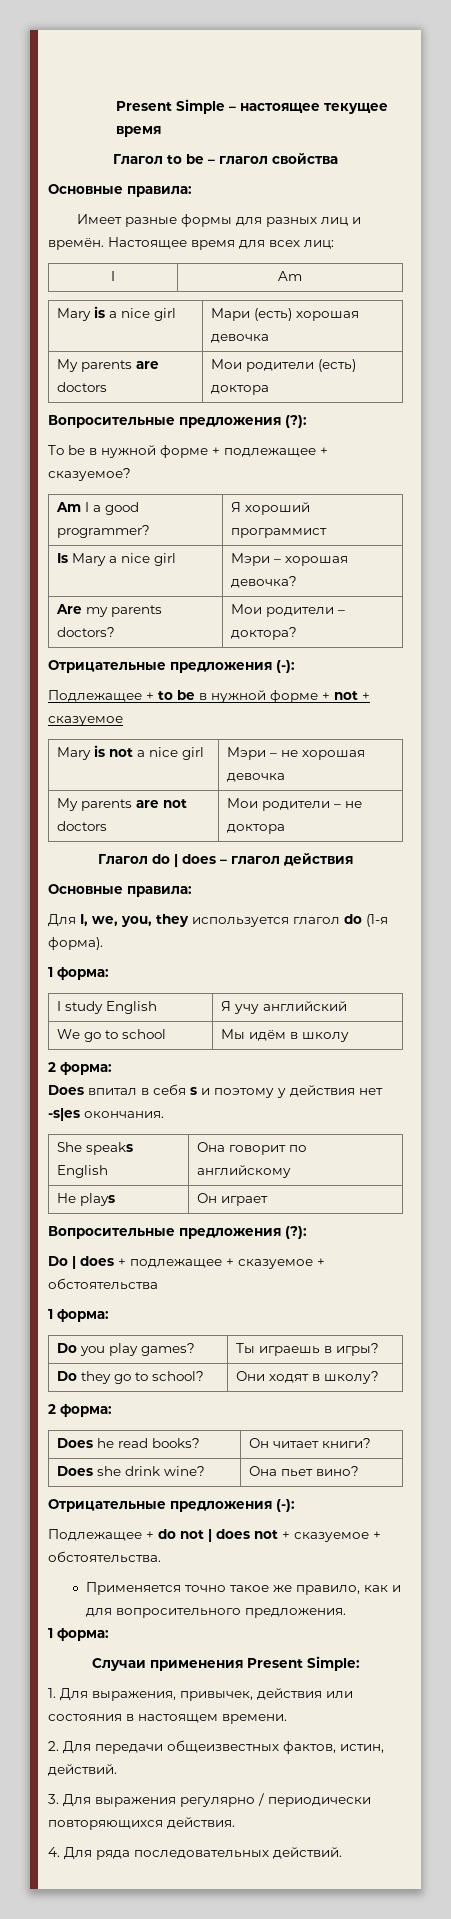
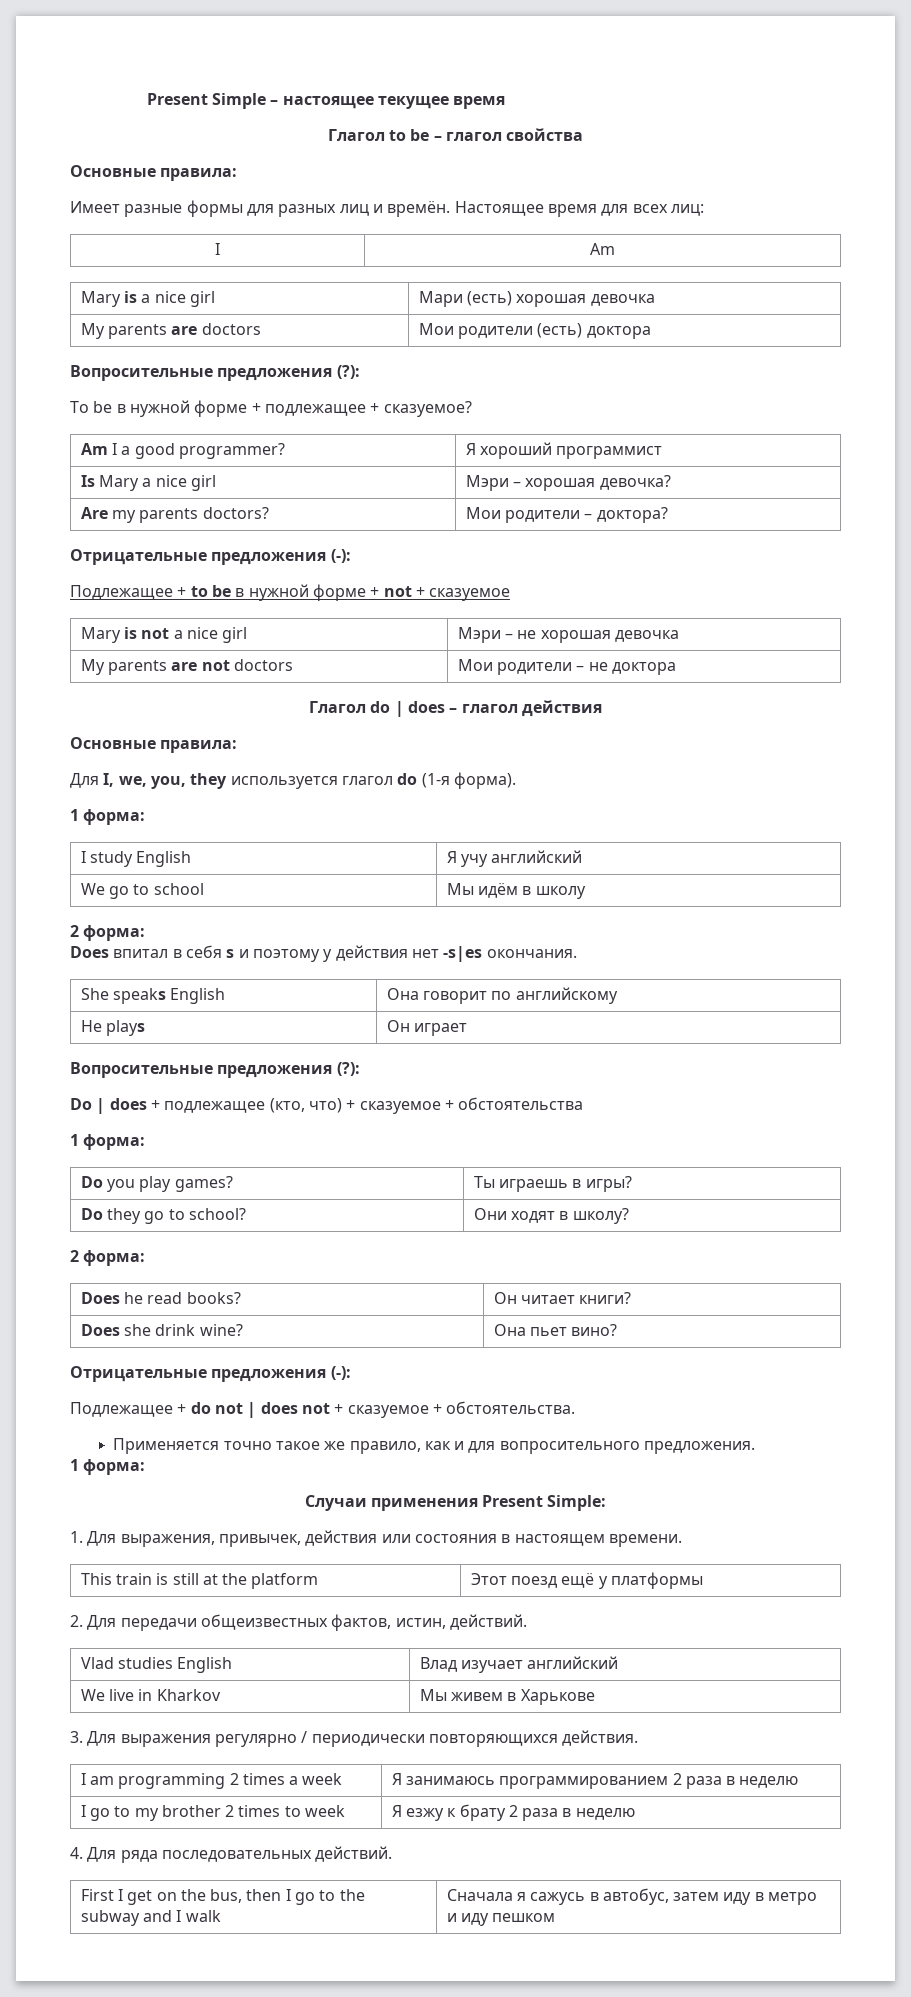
(222, 1263) none -> [269,1098,342,1113] (кто, что)
(287, 1719) none -> [80,1573,319,1589] [470,1572,703,1589] // This train is still at the platform | Этот поезд ещё у платформы
(117, 1770) none -> [80,1657,233,1673] [419,1656,619,1673] [80,1689,221,1701] [419,1689,595,1705] // Vlad studies English | Влад изучает английский // We live in Kharkov | Мы живем в Харькове
(235, 1823) none -> [80,1773,343,1789] [391,1773,799,1789] [80,1805,346,1821] [391,1804,635,1821] // I am programming 2 times a week | Я занимаюсь программированием 2 раза в неделю // I go to my brother 2 times to week | Я езжу к брату 2 раза в неделю
(342, 1853) none -> [80,1889,365,1905] [80,1910,221,1926] [446,1888,818,1905] [446,1913,556,1926] // First I get on the bus, then I go to the subway and I walk | Сначала я сажусь в автобус, затем иду в метро и иду пешком

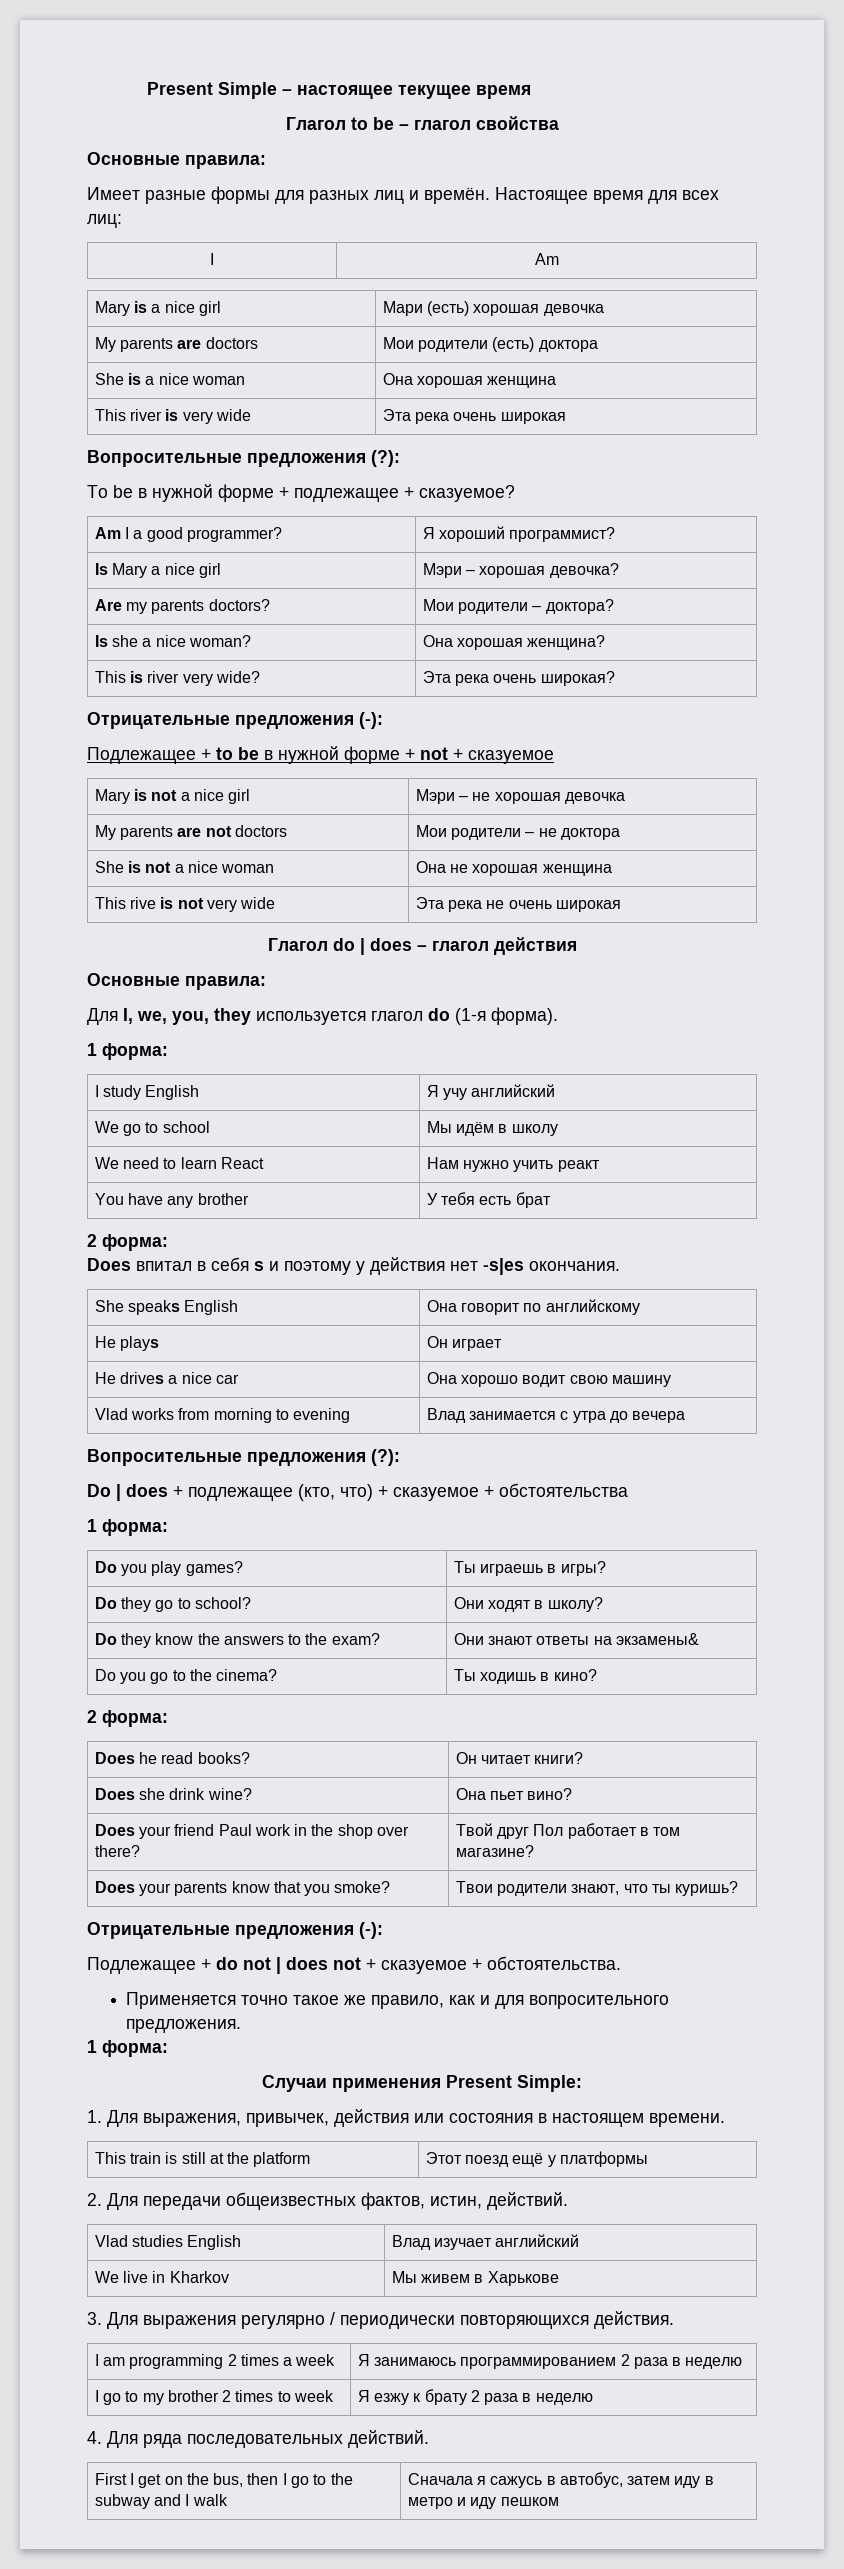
(651, 332) none -> [94,373,245,385] [382,373,557,388] [94,409,251,424] [382,409,566,424] // She is a nice woman | Она хорошая женщина // This river is very wide | Эта река очень широкая
[556,446,663,459] программист -> [509,527,616,542] программист?
(668, 515) none -> [94,635,251,647] [422,635,606,650] [94,671,260,686] [422,671,615,686] // Is she a nice woman? | Она хорошая женщина? // This is river very wide? | Эта река очень широкая?
(676, 668) none -> [94,861,275,873] [415,861,612,876] [94,897,276,912] [415,897,621,912] // She is not a nice woman | Она не хорошая женщина // This rive is not very wide | Эта река не очень широкая
(586, 892) none -> [94,1157,264,1169] [426,1157,600,1172] [94,1193,249,1208] [426,1192,551,1208] // We need to learn React | Нам нужно учить реакт // You have any brother | У тебя есть брат
(467, 1029) none -> [94,1372,239,1384] [426,1372,671,1387] [94,1408,351,1423] [426,1408,686,1423] // He drives a nice car | Она хорошо водит свою машину // Vlad works from morning to evening | Влад занимается с утра до вечера
(629, 1216) none -> [94,1633,380,1648] [453,1633,699,1645] [94,1669,278,1684] [453,1669,597,1684] // Do they know the answers to the exam? | Они знают ответы на экзамены& // Do you go to the cinema? | Ты ходишь в кино?
(618, 1330) none -> [94,1824,410,1839] [94,1845,140,1857] [455,1823,681,1839] [455,1845,534,1857] [94,1881,391,1896] [455,1881,739,1896] // Does your friend Paul work in the shop over there? | Твой друг Пол работает в том магазине? // Does your parents know that you smoke? | Твои родители знают, что ты куришь?

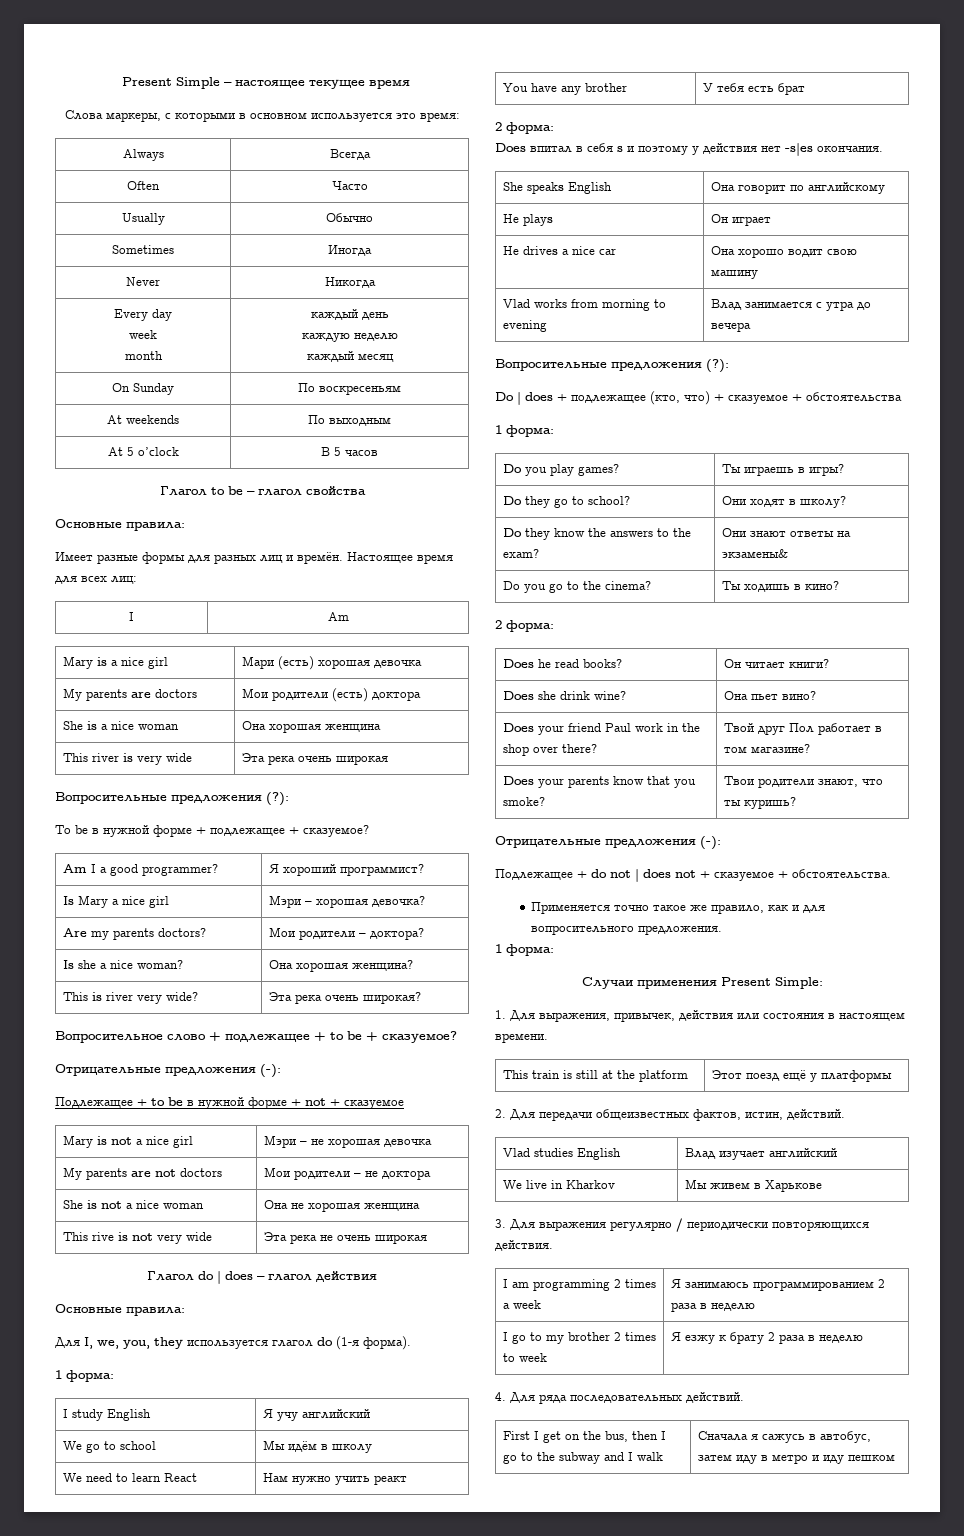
(532, 92) none -> [64,110,460,122] [122,149,164,161] [329,149,371,160] [127,181,160,190] [331,181,368,190] [121,213,165,225] [326,213,373,222] [112,245,174,254] [328,245,372,256] [126,277,160,286] [324,277,376,288] [114,309,172,321] [129,330,157,339] [124,351,163,360] [310,309,389,320] [301,333,398,342] [306,351,394,362] [112,383,174,395] [298,383,401,395] [107,415,179,424] [308,415,391,426] [107,447,179,456] [321,447,378,456] // Слова маркеры, с которыми в основном используется это время: // Always | Всегда // Often | Часто // Usually | Обычно // Sometimes | Иногда // Never | Никогда // Every day // week // month | каждый день // каждую неделю // каждый месяц // On Sunday | По воскресеньям // At weekends | По выходным // At 5 o’clock | В 5 часов
(615, 678) none -> [55,1031,457,1043] // Вопросительное слово + подлежащее + to be + сказуемое?

